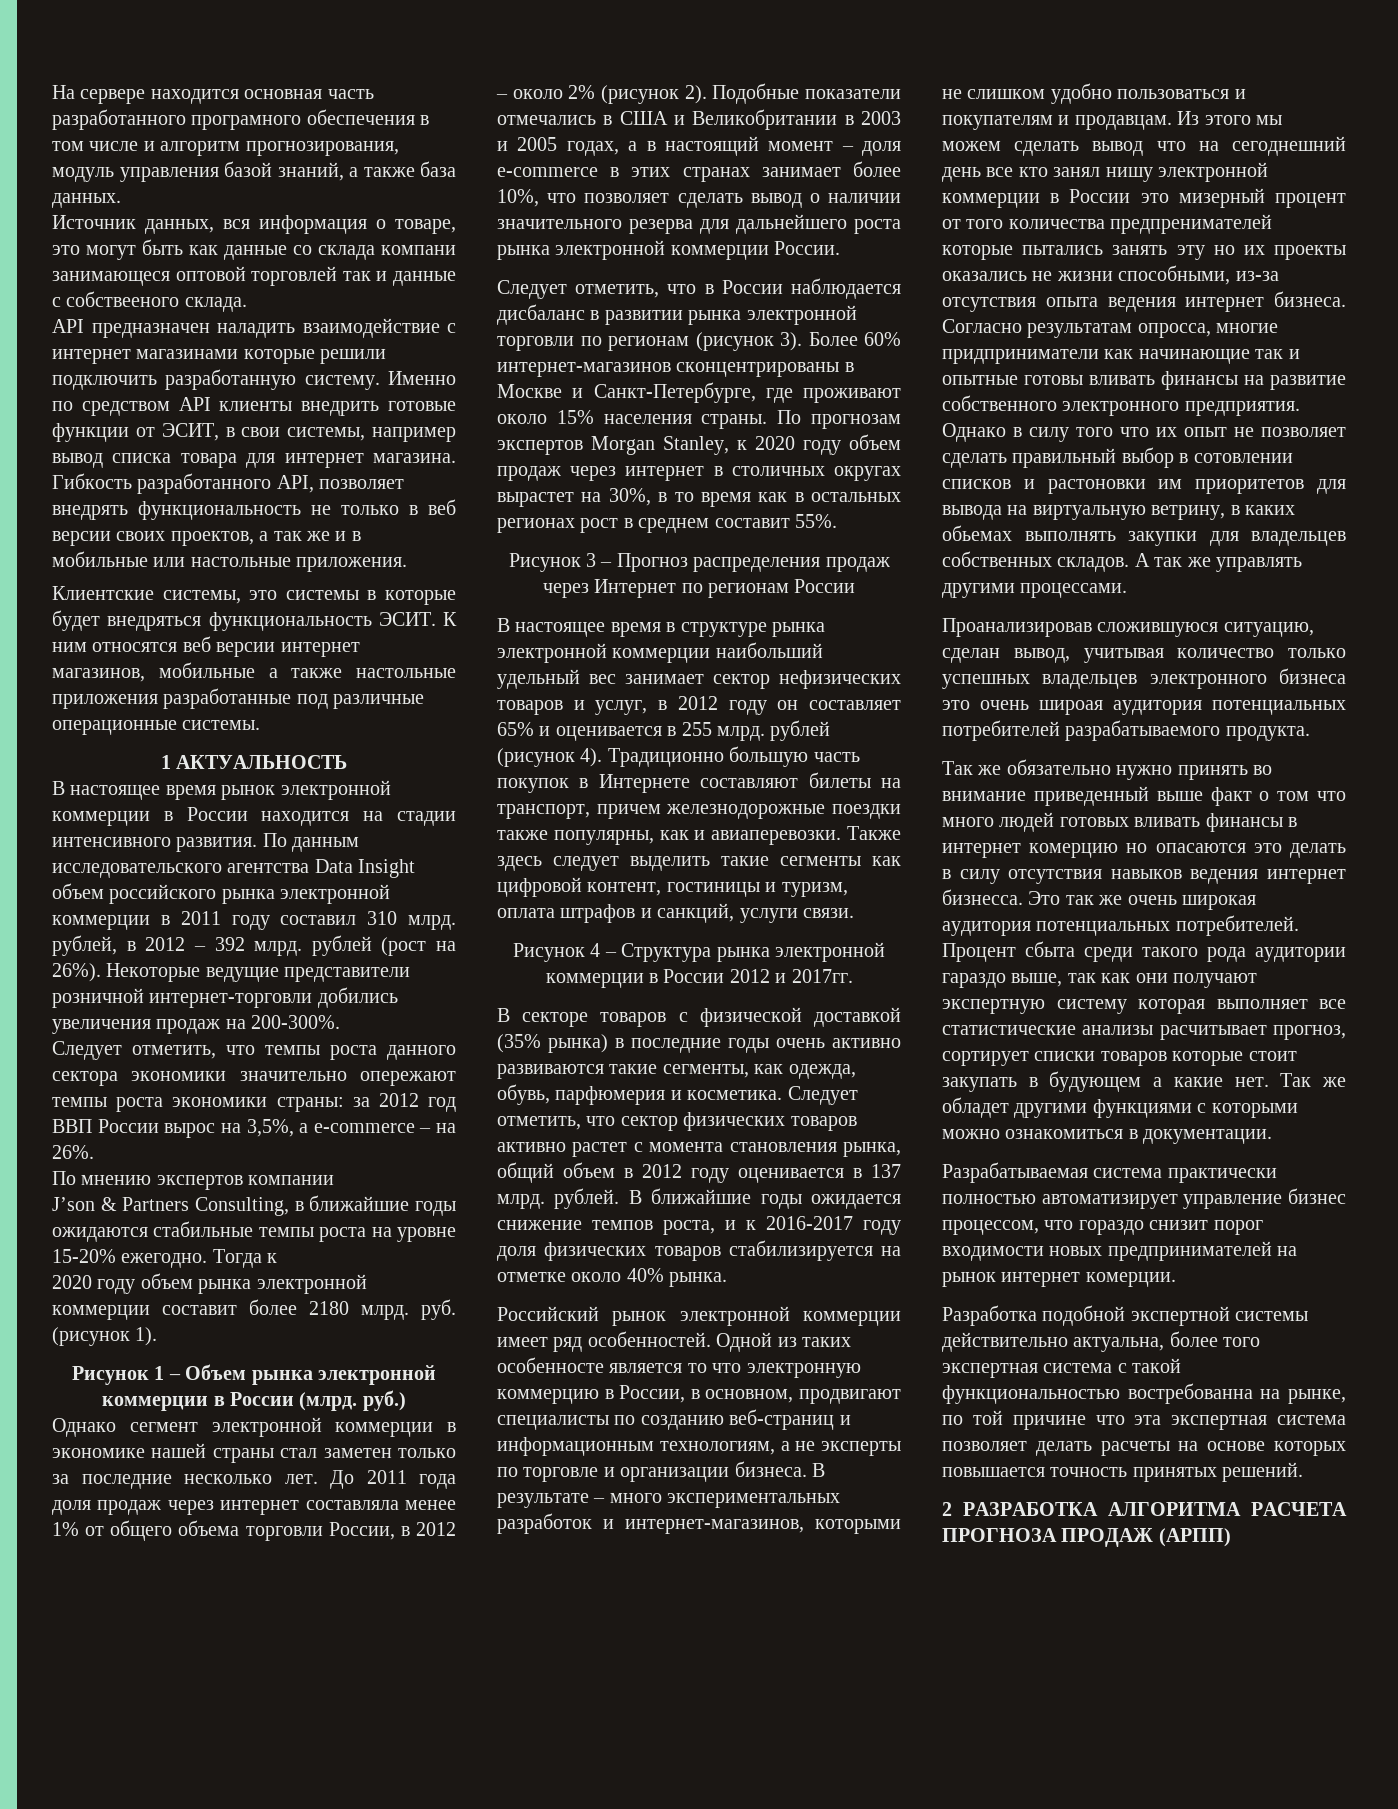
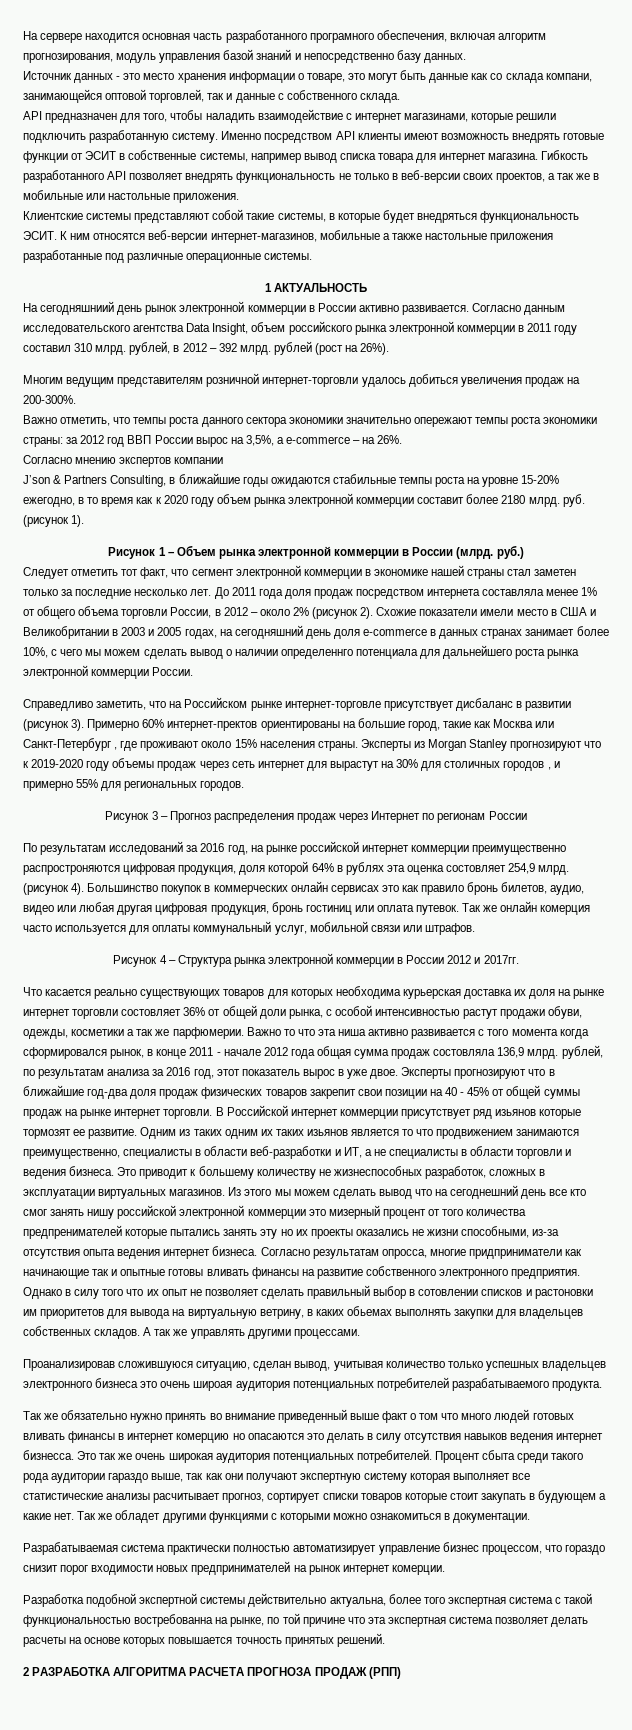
[306,109,430,125] [52,141,155,151] обеспечения в том числе и -> [376,30,495,42] обеспечения, включая
[277,161,456,181] [52,193,121,208] [52,215,367,234] знаний, а также база данных. // Источник данных, вся информация -> [256,49,466,63] [23,71,295,83] знаний и непосредственно базу данных. // Источник данных - это место хранения информации
[189,245,456,260] [52,266,338,286] как данные со склада компани занимающеся оптовой торговлей -> [429,73,592,83] [23,89,205,103] данные как со склада компани, занимающейся оптовой торговлей,
[66,291,180,307] собствееного -> [286,90,357,100] собственного
(210, 330) none -> [120,110,203,123] для того, чтобы
[136,349,239,359] магазинами -> [403,113,468,122] магазинами,
[52,397,457,416] [52,423,281,442] по средством API клиенты внедрить готовые функции от ЭСИТ, в свои -> [264,131,605,143] [23,150,197,163] посредством API клиенты имеют возможность внедрять готовые функции от ЭСИТ в собственные
[276,475,314,493] API, -> [107,171,127,180] API
[428,499,456,515] [52,531,111,546] веб версии -> [400,170,460,183] веб-версии
[335,531,347,541] и -> (591, 176) none
[162,590,359,604] системы, это системы -> [86,209,326,223] системы представляют собой такие системы,
[182,636,360,657] [52,668,145,682] веб версии интернет магазинов, -> [148,230,317,243] веб-версии интернет-магазинов,
[52,781,216,800] В настоящее время -> [23,301,143,315] На сегодняшниий день
[261,811,456,826] [52,833,287,852] находится на стадии интенсивного развития. По -> [358,303,522,315] активно развивается. Согласно
[358,859,416,878] Insight -> [212,323,249,335] Insight,
[106,963,411,982] [52,987,398,1008] Некоторые ведущие представители розничной интернет-торговли добились -> [23,373,458,387] // Многим ведущим представителям розничной интернет-торговли удалось добиться
[52,1041,122,1060] Следует -> [23,415,57,424] Важно
[52,1171,76,1185] По -> [23,455,72,464] Согласно
[121,1249,278,1268] ежегодно. Тогда к // -> [23,497,162,507] ежегодно, в то время как к
[52,1418,116,1437] Однако -> [23,567,189,579] Следует отметить тот факт, что
[167,1500,300,1515] через интернет -> [356,589,481,599] посредством интернета
[712,83,901,104] [497,115,596,125] Подобные показатели отмечались -> [376,607,548,616] Схожие показатели имели место
[628,136,854,156] а в настоящий момент – -> [219,625,331,639] на сегодняшний день
[631,167,671,177] этих -> [439,629,479,639] данных
[547,193,670,203] что позволяет -> [51,649,141,656] с чего мы можем
[497,219,693,234] значительного резерва -> [280,649,419,659] определеннго потенциала
[497,278,901,299] [497,304,857,325] [497,332,901,351] [497,362,854,377] [497,382,756,403] Следует отметить, что в России наблюдается дисбаланс в развитии рынка электронной торговли по регионам (рисунок 3). Более 60% интернет-магазинов сконцентрированы в Москве и Санкт-Петербурге, -> [23,697,572,711] [23,718,555,731] [23,738,118,751] Справедливо заметить, что на Российском рынке интернет-торговле присутствует дисбаланс в развитии (рисунок 3). Примерно 60% интернет-пректов ориентированы на большие город, такие как Москва или Санкт-Петербург ,
[777,410,901,429] [497,434,901,455] [497,466,901,481] [497,488,901,507] [497,514,837,533] По прогнозам экспертов Morgan Stanley, к 2020 году объем продаж через интернет в столичных округах вырастет на 30%, в то время как в остальных регионах рост в среднем составит 55%. -> [360,739,602,751] [23,758,560,771] [23,779,245,791] Эксперты из Morgan Stanley прогнозируют что к 2019-2020 году объемы продаж через сеть интернет для вырастут на 30% для столичных городов , и примерно 55% для региональных городов.
[497,618,825,637] [497,642,823,663] [497,669,901,689] [497,696,901,715] [497,720,831,741] [497,746,860,767] [497,772,901,793] [497,804,901,819] [497,826,901,845] [497,856,901,871] [497,877,848,897] [497,903,854,923] В настоящее время в структуре рынка электронной коммерции наибольший удельный вес занимает сектор нефизических товаров и услуг, в 2012 году он составляет 65% и оценивается в 255 млрд. рублей (рисунок 4). Традиционно большую часть покупок в Интернете составляют билеты на транспорт, причем железнодорожные поездки также популярны, как и авиаперевозки. Также здесь следует выделить такие сегменты как цифровой контент, гостиницы и туризм, оплата штрафов и санкций, услуги связи. -> [23,841,567,855] [23,861,570,875] [23,881,585,895] [23,901,591,915] [23,921,475,935] По результатам исследований за 2016 год, на рынке российской интернет коммерции преимущественно распростроняются цифровая продукция, доля которой 64% в рублях эта оценка состовляет 254,9 млрд. (рисунок 4). Большинство покупок в коммерческих онлайн сервисах это как правило бронь билетов, аудио, видео или любая другая цифровая продукция, бронь гостиниц или оплата путевок. Так же онлайн комерция часто используется для оплаты коммунальный услуг, мобильной связи или штрафов.
[497,1007,901,1027] [497,1034,901,1053] [497,1064,856,1079] [497,1084,858,1105] [497,1112,857,1131] [497,1142,901,1157] [497,1162,901,1183] [497,1188,901,1209] [497,1216,901,1235] [497,1240,901,1261] [497,1268,728,1287] [497,1306,901,1326] [497,1331,851,1352] [497,1357,861,1378] [497,1385,901,1404] [497,1409,851,1430] [497,1437,901,1456] [497,1461,825,1482] [497,1493,841,1508] [497,1513,901,1534] [942,83,1246,104] [942,115,1172,130] В секторе товаров с физической доставкой (35% рынка) в последние годы очень активно развиваются такие сегменты, как одежда, обувь, парфюмерия и косметика. Следует отметить, что сектор физических товаров активно растет с момента становления рынка, общий объем в 2012 году оценивается в 137 млрд. рублей. В ближайшие годы ожидается снижение темпов роста, и к 2016-2017 году доля физических товаров стабилизируется на отметке около 40% рынка. // Российский рынок электронной коммерции имеет ряд особенностей. Одной из таких особенносте является то что электронную коммерцию в России, в основном, продвигают специалисты по созданию веб-страниц и информационным технологиям, а не эксперты по торговле и организации бизнеса. В результате – много экспериментальных разработок и интернет-магазинов, которыми не слишком удобно пользоваться и покупателям и продавцам. -> [23,986,605,999] [23,1005,583,1019] [23,1027,589,1039] [23,1045,603,1059] [23,1067,555,1079] [23,1085,580,1099] [23,1105,582,1119] [23,1127,580,1139] [23,1146,572,1159] [23,1166,546,1179] [23,1189,226,1199] Что касается реально существующих товаров для которых необходима курьерская доставка их доля на рынке интернет торговли состовляет 36% от общей доли рынка, с особой интенсивностью растут продажи обуви, одежды, косметики а так же парфюмерии. Важно то что эта ниша активно развивается с того момента когда сформировался рынок, в конце 2011 - начале 2012 года общая сумма продаж состовляла 136,9 млрд. рублей, по результатам анализа за 2016 год, этот показатель вырос в уже двое. Эксперты прогнозируют что в ближайшие год-два доля продаж физических товаров закрепит свои позиции на 40 - 45% от общей суммы продаж на рынке интернет торговли. В Российской интернет коммерции присутствует ряд изьянов которые тормозят ее развитие. Одним из таких одним их таких изьянов является то что продвижением занимаются преимущественно, специалисты в области веб-разработки и ИТ, а не специалисты в области торговли и ведения бизнеса. Это приводит к большему количеству не жизнеспособных разработок, сложных в эксплуатации виртуальных магазинов.
[1053,162,1268,182] [942,189,1131,208] занял нишу электронной коммерции в России -> [23,1205,306,1219] смог занять нишу российской электронной коммерции
[1158,1528,1231,1547] (АРПП) -> [368,1667,401,1679] (РПП)

